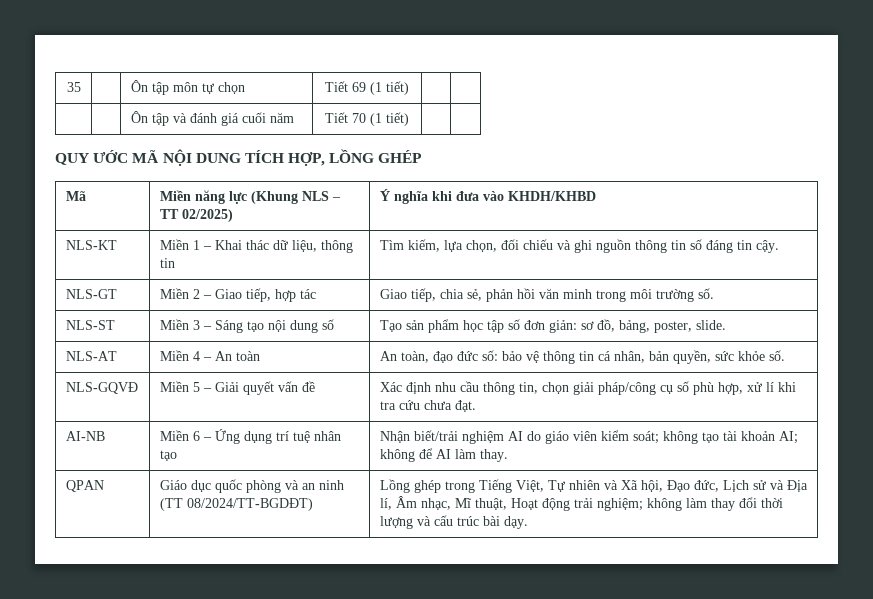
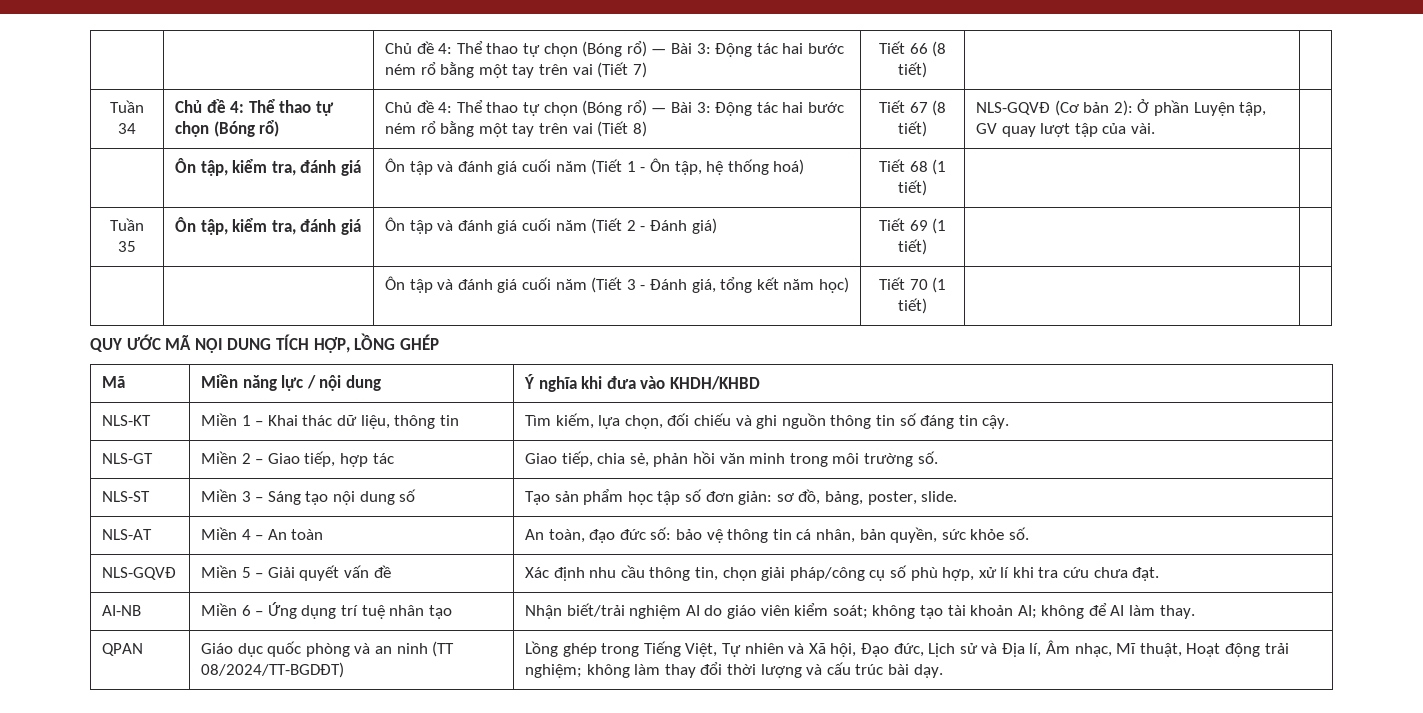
[66,82,81,92] [130,80,245,95] 35 | | Ôn tập môn tự chọn -> [385,41,844,57] [385,62,647,78] [878,41,947,57] [898,62,927,78] [110,100,144,113] [118,123,136,134] [175,99,334,116] [175,120,280,137] [385,100,844,116] [385,121,647,137] [878,100,947,116] [898,121,927,137] [976,99,1267,116] [976,123,1155,137] [175,158,361,176] [385,158,805,175] [878,159,947,175] [898,180,927,196] [110,218,144,231] [118,241,136,252] [175,217,361,235] [385,217,717,234] | | Chủ đề 4: Thể thao tự chọn (Bóng rổ) — Bài 3: Động tác hai bước ném rổ bằng một tay trên vai (Tiết 7) | Tiết 66 (8 tiết) | | // Tuần 34 | Chủ đề 4: Thể thao tự chọn (Bóng rổ) | Chủ đề 4: Thể thao tự chọn (Bóng rổ) — Bài 3: Động tác hai bước ném rổ bằng một tay trên vai (Tiết 8) | Tiết 67 (8 tiết) | NLS-GQVĐ (Cơ bản 2): Ở phần Luyện tập, GV quay lượt tập của vài. | // | Ôn tập, kiểm tra, đánh giá | Ôn tập và đánh giá cuối năm (Tiết 1 - Ôn tập, hệ thống hoá) | Tiết 68 (1 tiết) | | // Tuần 35 | Ôn tập, kiểm tra, đánh giá | Ôn tập và đánh giá cuối năm (Tiết 2 - Đánh giá)
(294, 117) none -> [591,277,849,293] (Tiết 3 - Đánh giá, tổng kết năm học)
[250,191,341,204] [159,209,233,222] (Khung NLS – TT 02/2025) -> [306,375,381,391] / nội dung

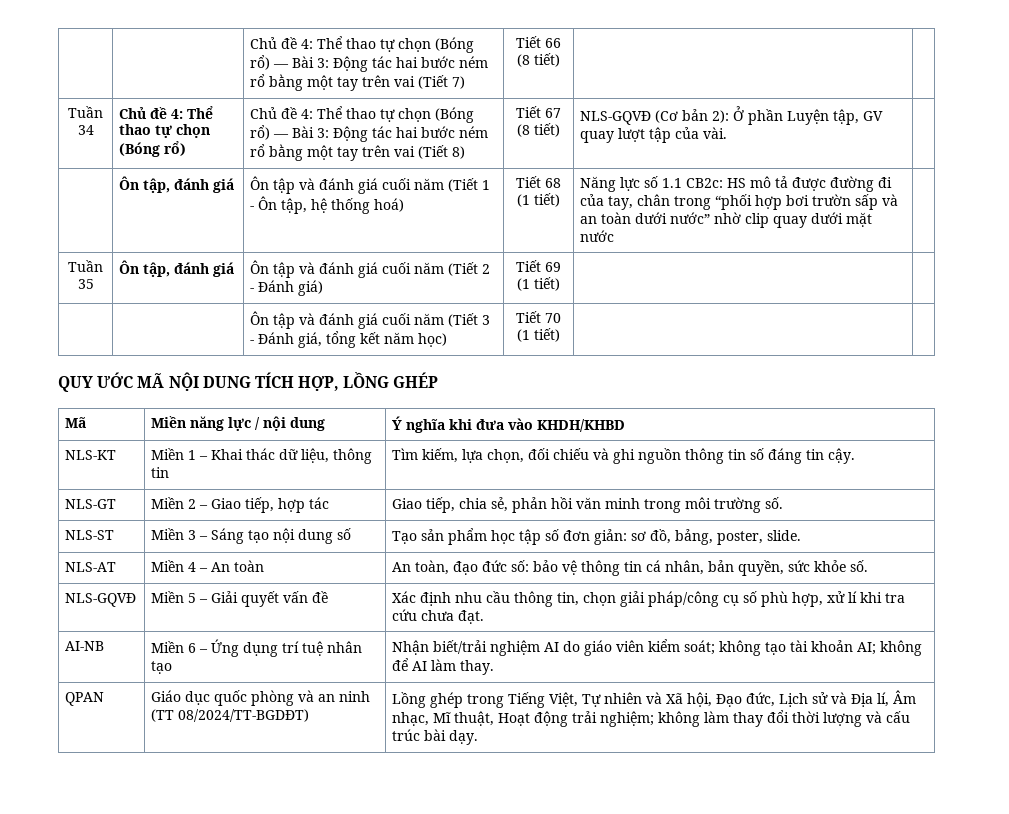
[232,159,296,176] kiểm tra, -> (171, 185) none
(927, 188) none -> [580,176,893,192] [580,194,899,210] [580,212,873,228] [580,230,615,242] Năng lực số 1.1 CB2c: HS mô tả được đường đi của tay, chân trong “phối hợp bơi trườn sấp và an toàn dưới nước” nhờ clip quay dưới mặt nước
[232,218,296,235] kiểm tra, -> (171, 269) none

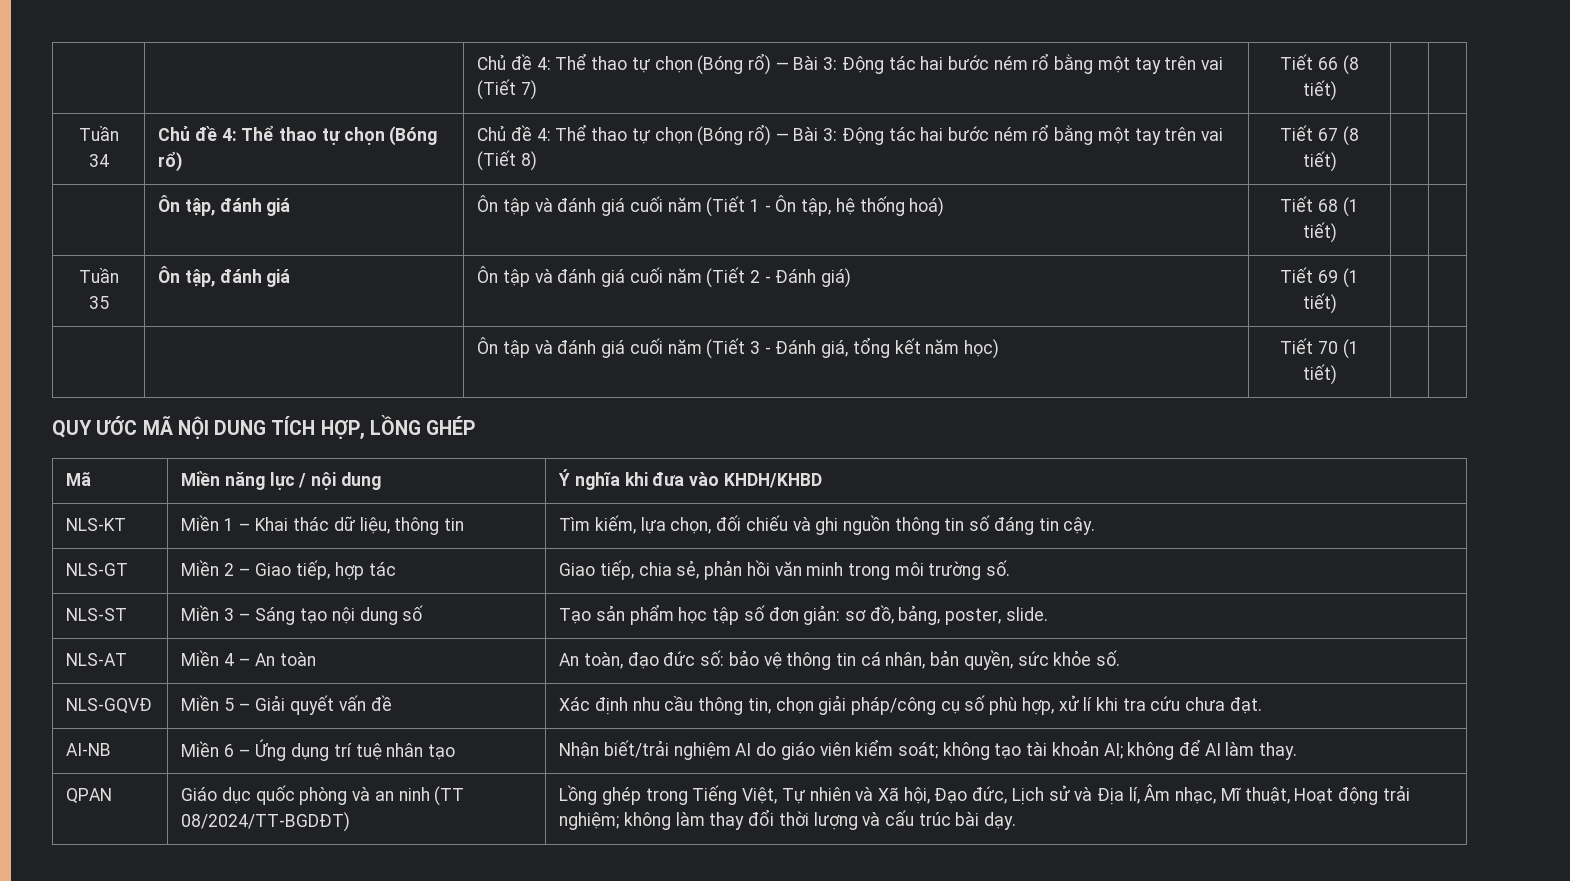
[580,106,884,125] [580,127,728,143] NLS-GQVĐ (Cơ bản 2): Ở phần Luyện tập, GV quay lượt tập của vài. -> (1337, 161) none
[580,176,893,192] [580,194,899,210] [580,212,873,228] [580,230,615,242] Năng lực số 1.1 CB2c: HS mô tả được đường đi của tay, chân trong “phối hợp bơi trườn sấp và an toàn dưới nước” nhờ clip quay dưới mặt nước -> (1337, 232) none

